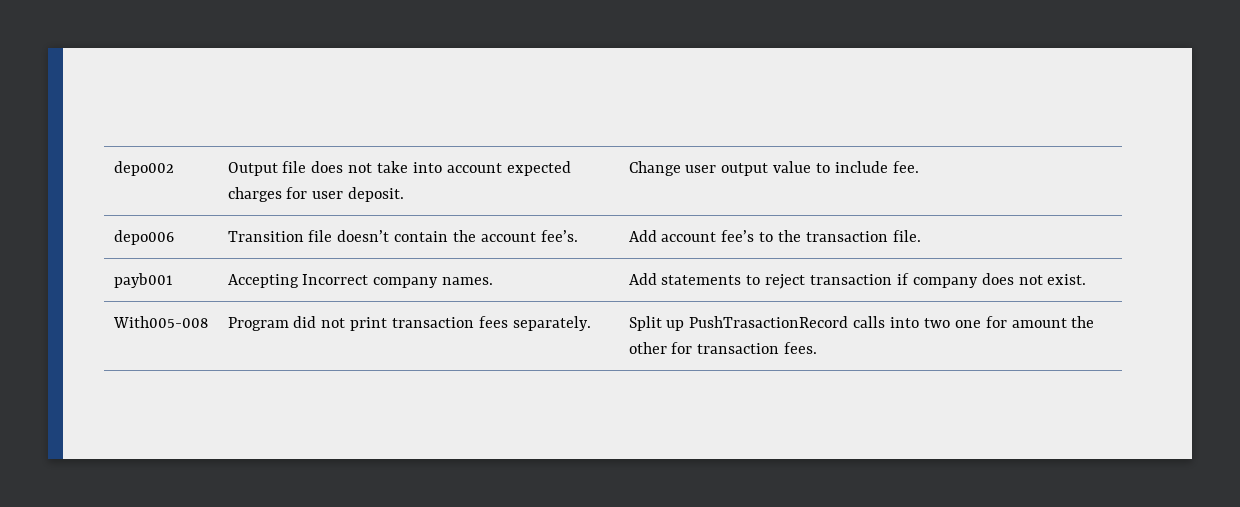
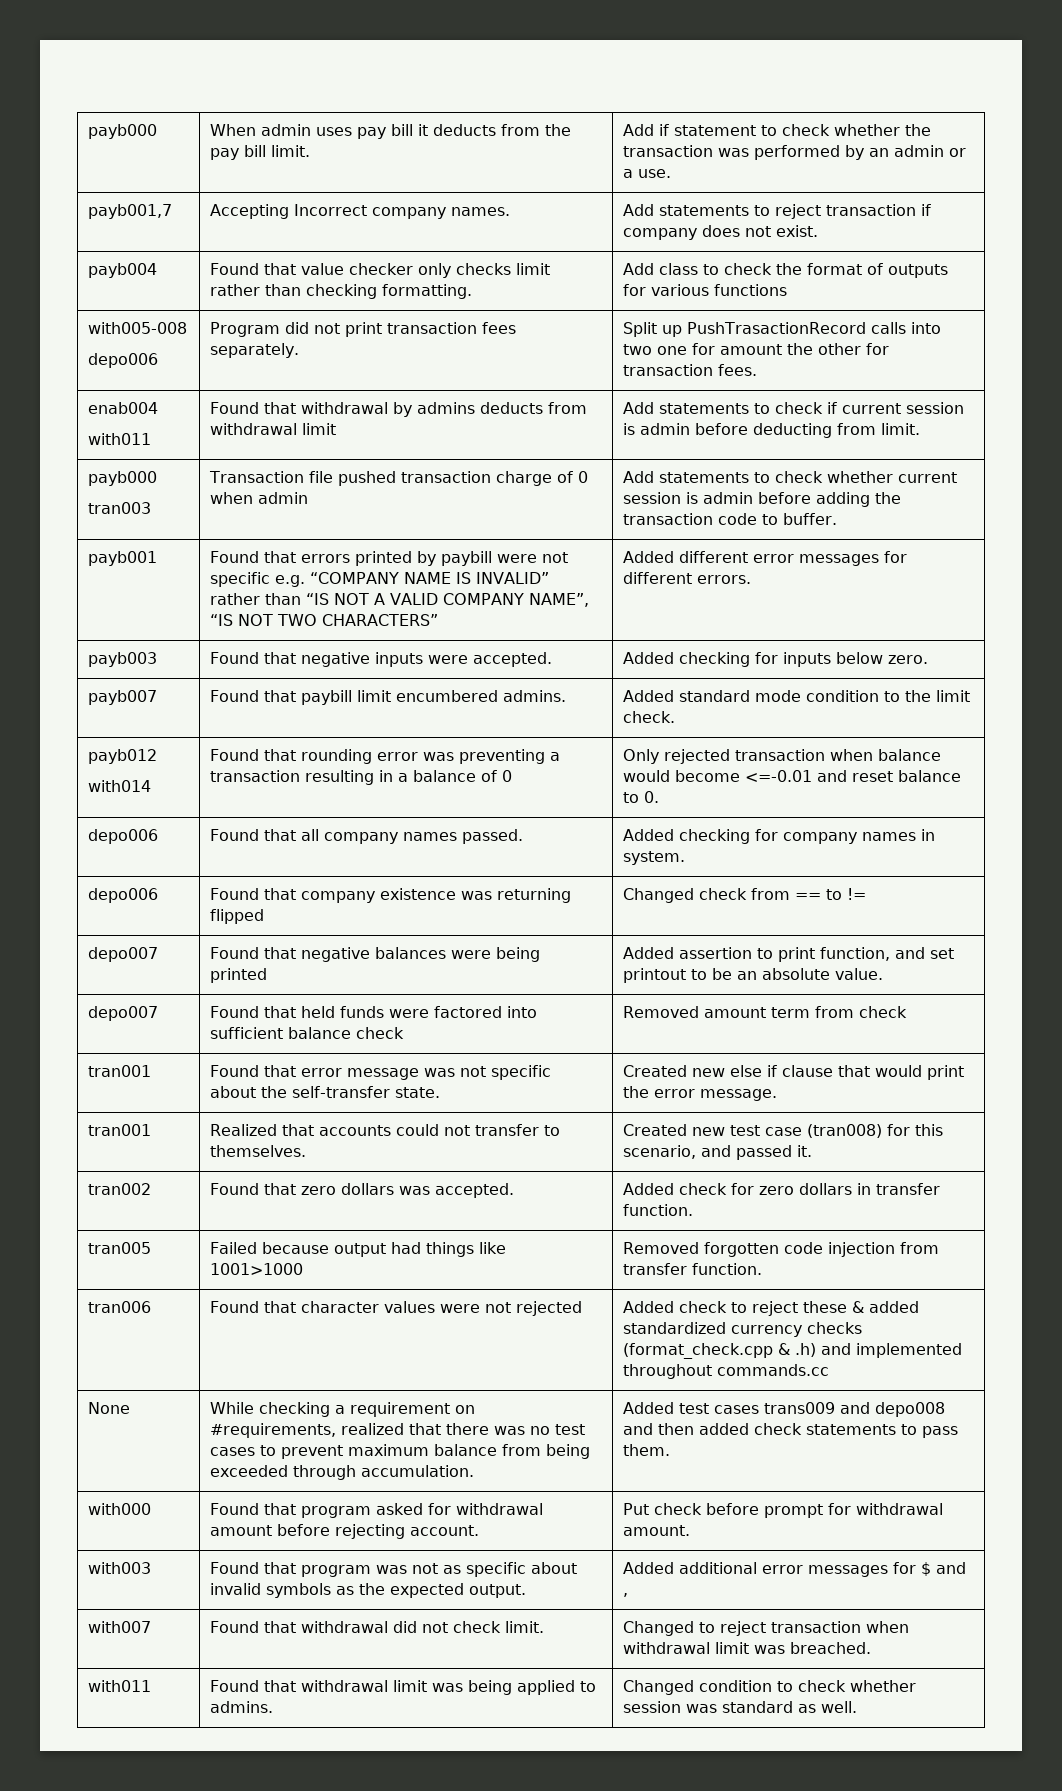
[113,161,174,176] [227,161,571,176] [227,187,405,202] [628,161,919,176] [113,230,174,245] [227,230,578,242] [628,230,921,242] [113,273,173,288] depo002 | Output file does not take into account expected charges for user deposit. | Change user output value to include fee. // depo006 | Transition file doesn’t contain the account fee’s. | Add account fee’s to the transaction file. // payb001 -> [88,124,158,139] [210,124,572,139] [210,145,311,160] [623,124,932,136] [623,145,967,160] [623,169,672,178] [88,204,173,219] payb000 | When admin uses pay bill it deducts from the pay bill limit. | Add if statement to check whether the transaction was performed by an admin or a use. // payb001,7
[112,316,208,328] With005-008 -> [88,263,158,278] [210,263,551,278] [210,284,473,299] [623,263,949,278] [623,284,788,296] [88,322,188,334] [88,353,159,368] payb004 | Found that value checker only checks limit rather than checking formatting. | Add class to check the format of outputs for various functions // with005-008 // depo006
(818, 348) none -> [88,402,159,414] [88,433,152,445] [210,402,588,417] [210,423,337,435] [623,402,965,414] [623,423,921,438] [88,471,158,486] [88,502,152,514] [209,471,589,486] [210,492,309,504] [623,471,958,483] [623,492,902,507] [623,513,838,525] [88,551,158,566] [210,551,569,566] [210,572,550,587] [210,593,590,607] [210,614,439,626] [623,551,908,566] [623,572,752,584] [88,652,158,667] [210,652,553,667] [623,652,929,667] [88,690,158,705] [210,690,567,705] [623,690,971,702] [623,711,676,723] [88,749,158,764] [88,780,152,792] [210,749,561,764] [210,770,513,785] [623,749,942,764] [623,770,962,782] [623,791,660,803] [88,829,159,844] [210,829,524,844] [623,829,936,844] [623,851,686,865] [88,888,159,903] [210,888,572,903] [210,909,265,924] [623,888,867,903] [88,947,159,962] [210,947,541,962] [210,968,268,983] [623,947,955,962] [623,968,884,983] [88,1006,159,1021] [210,1006,538,1018] [210,1027,405,1039] [623,1006,908,1018] [88,1065,152,1077] [210,1065,552,1080] [210,1086,441,1098] [623,1065,965,1080] [623,1086,778,1101] [88,1124,152,1136] [210,1124,561,1136] [210,1145,307,1157] [623,1124,944,1138] [623,1145,813,1160] [88,1183,152,1195] [210,1183,515,1198] [623,1183,941,1195] [623,1204,694,1216] [88,1242,152,1254] [210,1242,507,1257] [210,1263,304,1275] [623,1242,940,1257] [623,1263,763,1275] [88,1301,152,1313] [210,1301,583,1316] [623,1301,920,1316] [623,1322,863,1337] [623,1343,963,1359] [623,1364,830,1379] [88,1402,131,1414] [210,1402,476,1417] [210,1423,586,1438] [210,1444,591,1459] [210,1465,475,1480] [623,1402,946,1417] [623,1423,959,1438] [623,1444,671,1456] [88,1503,152,1515] [210,1503,544,1518] [210,1524,480,1539] [623,1503,944,1518] [623,1525,691,1536] [88,1562,152,1574] [210,1562,578,1577] [210,1583,527,1598] [623,1562,967,1577] [623,1593,629,1597] [88,1621,152,1633] [210,1621,545,1633] [623,1621,910,1636] [623,1642,872,1654] [88,1680,152,1692] [210,1680,597,1695] [210,1701,274,1713] [623,1680,917,1695] [623,1701,858,1713] // enab004 // with011 | Found that withdrawal by admins deducts from withdrawal limit | Add statements to check if current session is admin before deducting from limit. // payb000 // tran003 | Transaction file pushed transaction charge of 0 when admin | Add statements to check whether current session is admin before adding the transaction code to buffer. // payb001 | Found that errors printed by paybill were not specific e.g. “COMPANY NAME IS INVALID” rather than “IS NOT A VALID COMPANY NAME”, “IS NOT TWO CHARACTERS” | Added different error messages for different errors. // payb003 | Found that negative inputs were accepted. | Added checking for inputs below zero. // payb007 | Found that paybill limit encumbered admins. | Added standard mode condition to the limit check. // payb012 // with014 | Found that rounding error was preventing a transaction resulting in a balance of 0 | Only rejected transaction when balance would become <=-0.01 and reset balance to 0. // depo006 | Found that all company names passed. | Added checking for company names in system. // depo006 | Found that company existence was returning flipped | Changed check from == to != // depo007 | Found that negative balances were being printed | Added assertion to print function, and set printout to be an absolute value. // depo007 | Found that held funds were factored into sufficient balance check | Removed amount term from check // tran001 | Found that error message was not specific about the self-transfer state. | Created new else if clause that would print the error message. // tran001 | Realized that accounts could not transfer to themselves. | Created new test case (tran008) for this scenario, and passed it. // tran002 | Found that zero dollars was accepted. | Added check for zero dollars in transfer function. // tran005 | Failed because output had things like 1001>1000 | Removed forgotten code injection from transfer function. // tran006 | Found that character values were not rejected | Added check to reject these & added standardized currency checks (format_check.cpp & .h) and implemented throughout commands.cc // None | While checking a requirement on #requirements, realized that there was no test cases to prevent maximum balance from being exceeded through accumulation. | Added test cases trans009 and depo008 and then added check statements to pass them. // with000 | Found that program asked for withdrawal amount before rejecting account. | Put check before prompt for withdrawal amount. // with003 | Found that program was not as specific about invalid symbols as the expected output. | Added additional error messages for $ and , // with007 | Found that withdrawal did not check limit. | Changed to reject transaction when withdrawal limit was breached. // with011 | Found that withdrawal limit was being applied to admins. | Changed condition to check whether session was standard as well.

